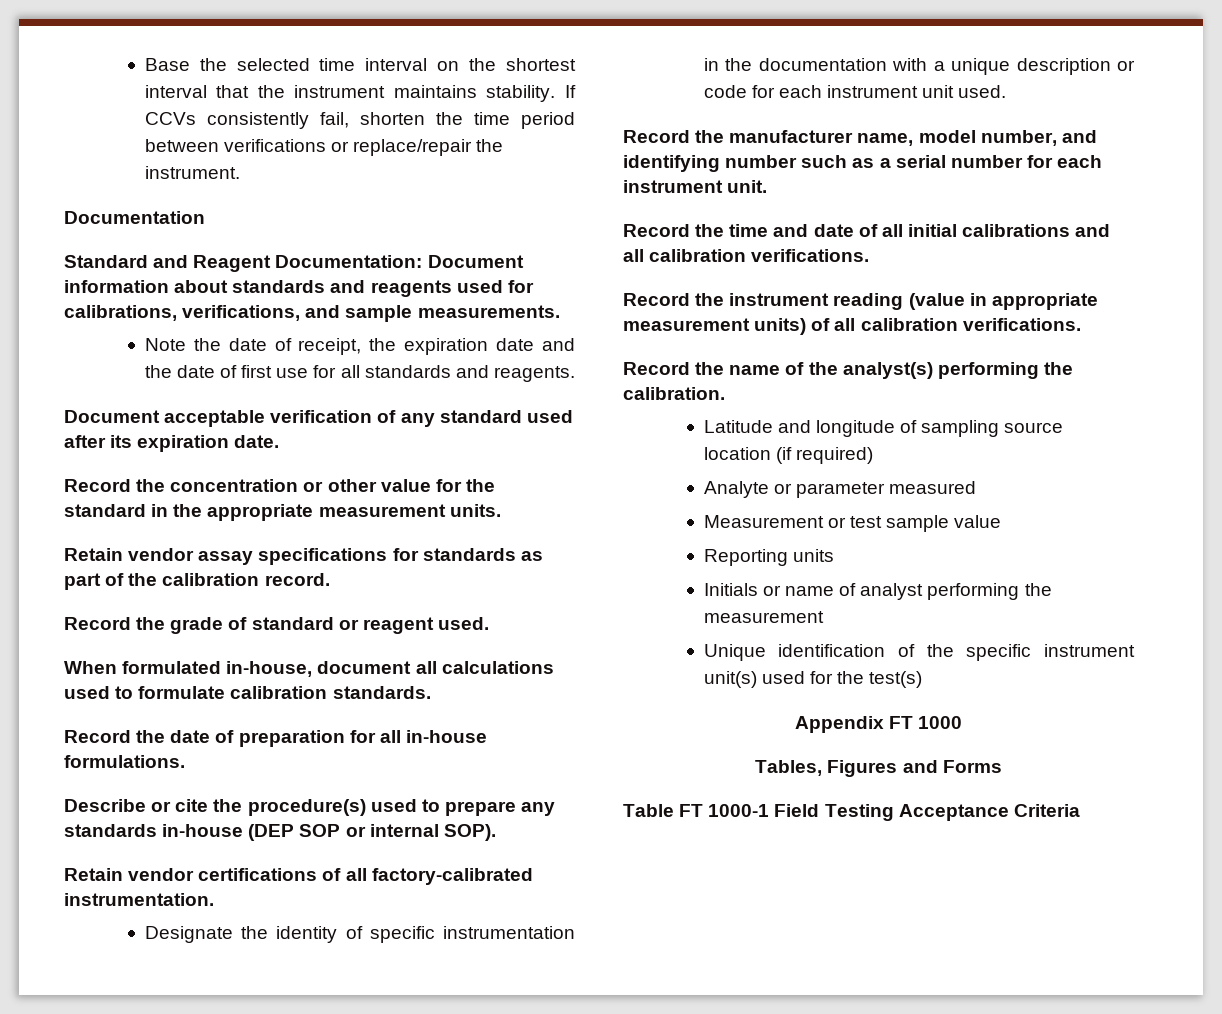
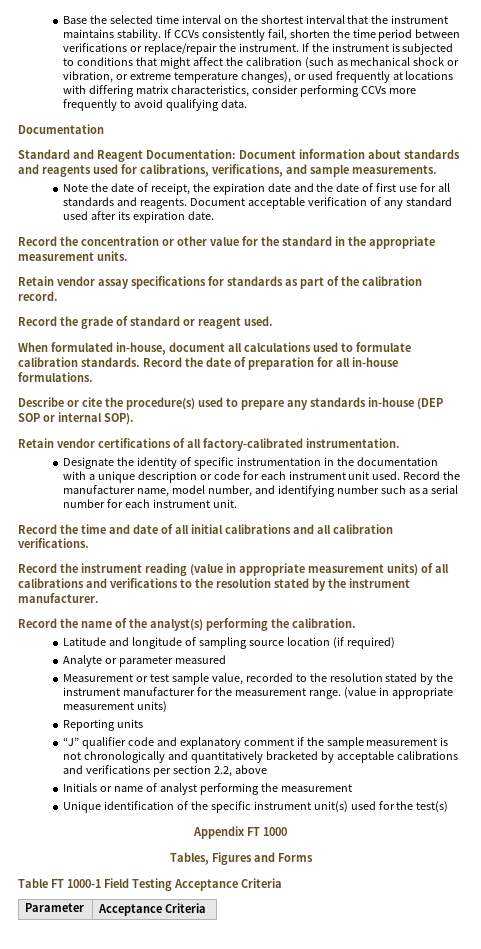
(240, 172) none -> [301,43,454,55] [62,57,460,69] [62,71,454,83] [62,85,416,97] [62,99,247,111] If the instrument is subjected to conditions that might affect the calibration (such as mechanical shock or vibration, or extreme temperature changes), or used frequently at locations with differing matrix characteristics, consider performing CCVs more frequently to avoid qualifying data.
(575, 374) // -> (187, 203) none
(431, 692) // -> (140, 362) none
(1007, 91) // -> (401, 475) none
[860,318,1081,331] calibration verifications. -> [18,578,410,591] [18,593,99,603] calibrations and verifications to the resolution stated by the instrument manufacturer.
[954,515,1002,528] [703,549,834,566] value // Reporting units -> [211,673,454,685] [62,687,453,699] [62,701,167,713] [62,719,143,731] [62,737,449,749] [62,751,458,763] [62,765,267,777] value, recorded to the resolution stated by the instrument manufacturer for the measurement range. (value in appropriate measurement units) // Reporting units // “J” qualifier code and explanatory comment if the sample measurement is not chronologically and quantitatively bracketed by acceptable calibrations and verifications per section 2.2, above
(1080, 810) none -> [25,903,85,912] [98,903,207,916] // Parameter | Acceptance Criteria

